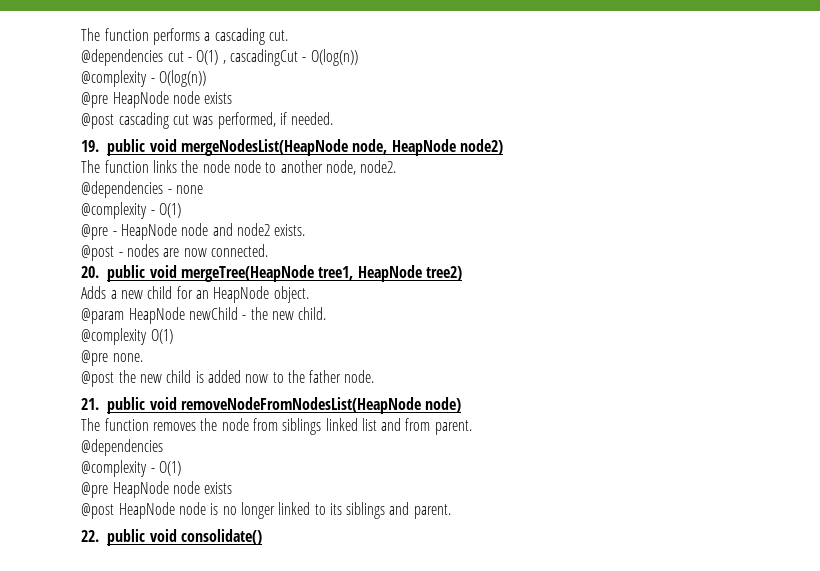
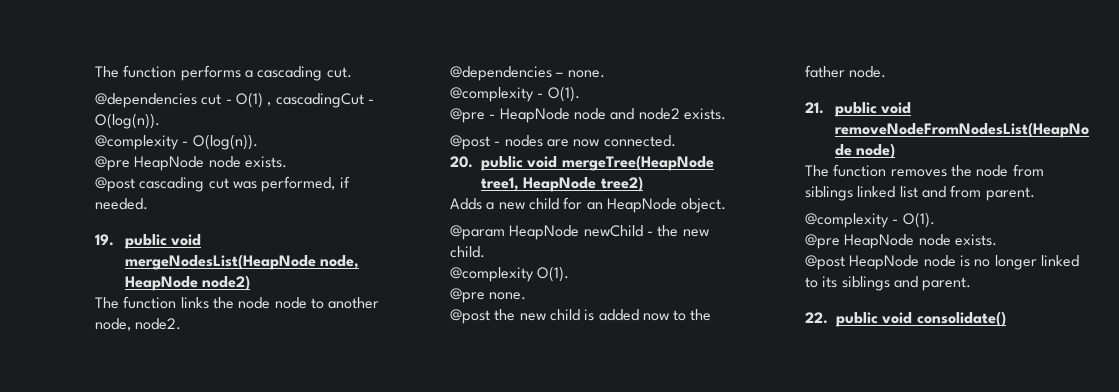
[310,49,358,66] [81,70,206,87] [81,91,233,108] O(log(n)) // @complexity - O(log(n)) // @pre HeapNode node exists -> [94,113,160,129] [94,134,258,150] [94,156,287,171] O(log(n)). // @complexity - O(log(n)). // @pre HeapNode node exists.
[167,185,203,194] [81,202,181,219] - none // @complexity - O(1) -> [556,70,605,78] [449,86,580,102] – none. // @complexity - O(1).
[150,329,173,344] O(1) -> [537,266,570,282] O(1).
[81,439,164,456] [81,460,181,477] [81,481,233,498] // @dependencies // @complexity - O(1) // @pre HeapNode node exists -> [804,212,935,228] [804,234,997,249] // @complexity - O(1). // @pre HeapNode node exists.

